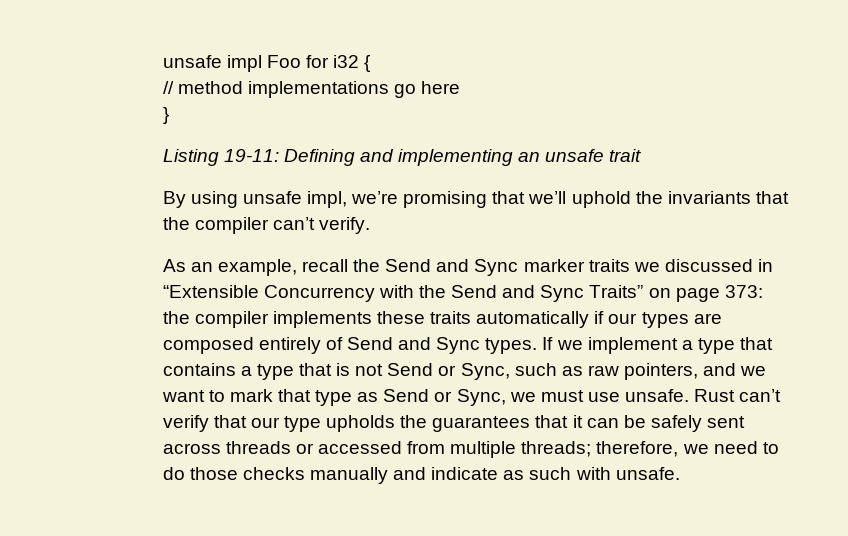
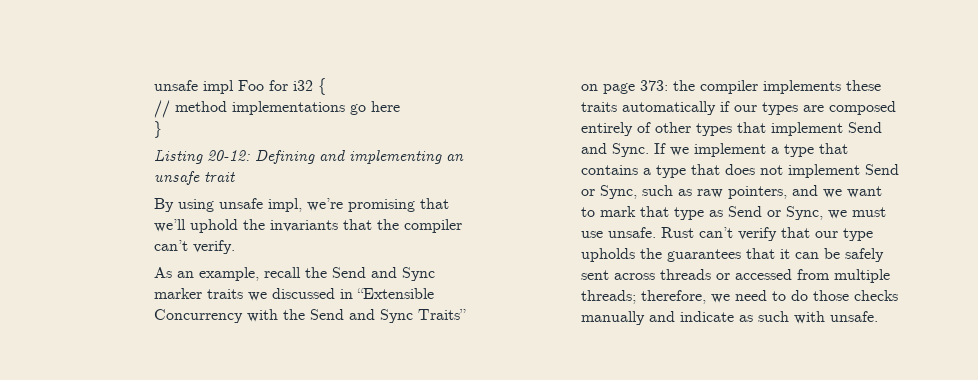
[223,149,279,162] 19-11: -> [206,150,250,161] 20-12:
[346,337,538,354] Send and Sync types. -> [654,122,882,136] [580,143,649,157] other types that implement Send and Sync.
[336,363,384,376] is not -> [724,164,860,178] does not implement

